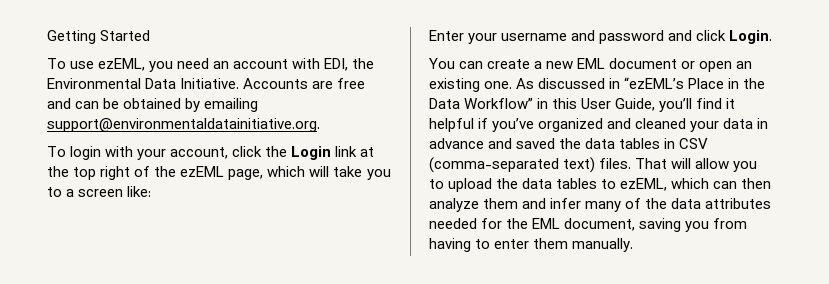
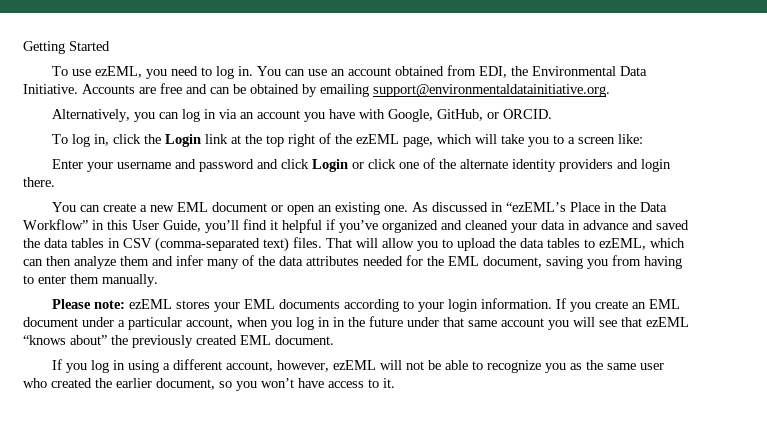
[213,58,321,69] an account with -> [201,65,477,79] to log in. You can use an account obtained from
[47,146,229,160] To login with your account, -> [52,109,553,122] [52,134,110,147] Alternatively, you can log in via an account you have with Google, GitHub, or ORCID. // To log in,
[729,30,773,44] Login. -> [312,158,672,172] [23,177,55,187] Login or click one of the alternate identity providers and login there.
(634, 245) none -> [52,298,681,312] [23,316,689,330] [23,335,334,348] [52,359,665,373] [23,378,395,391] // Please note: ezEML stores your EML documents according to your login information. If you create an EML document under a particular account, when you log in in the future under that same account you will see that ezEML “knows about” the previously created EML document. // If you log in using a different account, however, ezEML will not be able to recognize you as the same user who created the earlier document, so you won’t have access to it.

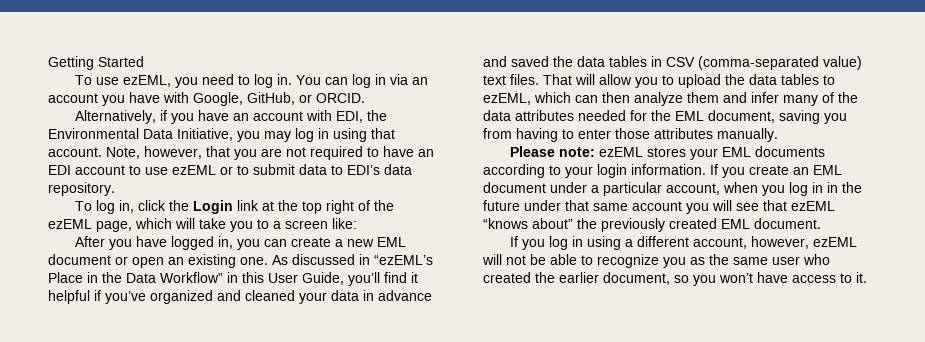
[308,65,648,78] [23,83,610,97] [52,109,180,122] use an account obtained from EDI, the Environmental Data Initiative. Accounts are free and can be obtained by emailing support@environmentaldatainitiative.org. // Alternatively, you can -> (349, 81) none
(553, 114) none -> [75,110,388,124] [48,128,395,142] [48,146,434,160] [48,164,412,175] [48,182,115,196] // Alternatively, if you have an account with EDI, the Environmental Data Initiative, you may log in using that account. Note, however, that you are not required to have an EDI account to use ezEML or to submit data to EDI’s data repository.
[52,158,672,172] [23,177,55,187] [52,202,77,212] Enter your username and password and click Login or click one of the alternate identity providers and login there. // You -> [75,236,261,250] After you have logged in, you
[263,237,289,252] text) -> [823,56,862,70] [483,75,506,85] value) text
[70,274,99,284] them -> [615,128,713,139] those attributes

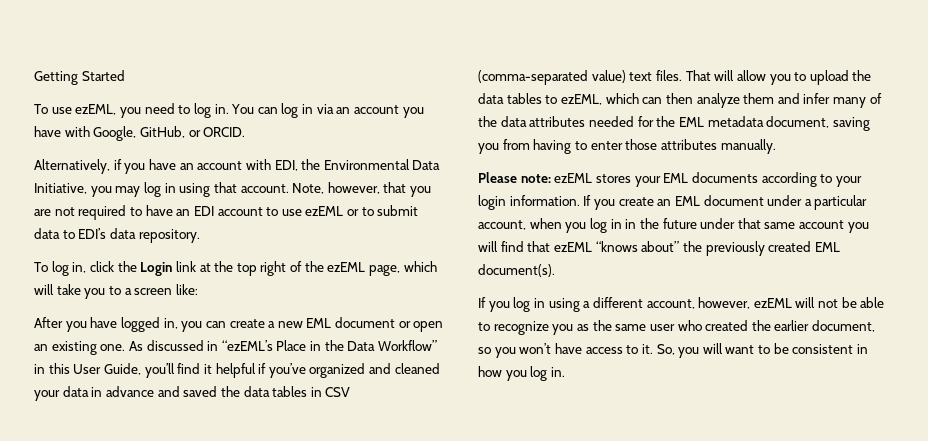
(704, 116) none -> [707,116,764,127] metadata
[736,203,759,211] see -> [500,241,524,252] find
[754,218,821,229] document. -> [478,264,555,277] document(s).
(867, 277) none -> [656,343,869,358] [478,366,565,381] So, you will want to be consistent in how you log in.

